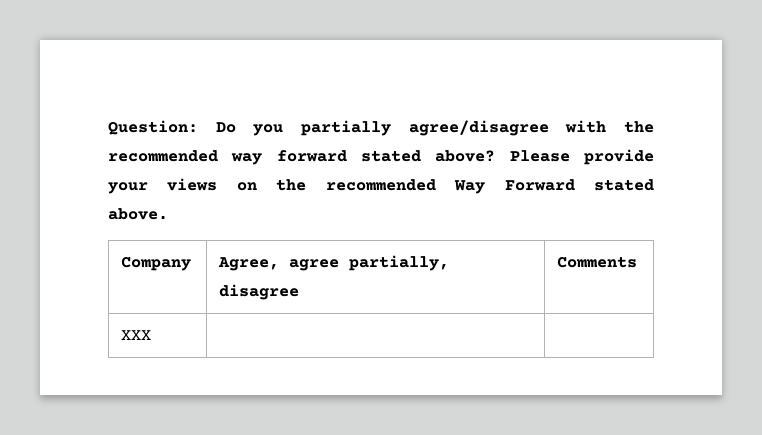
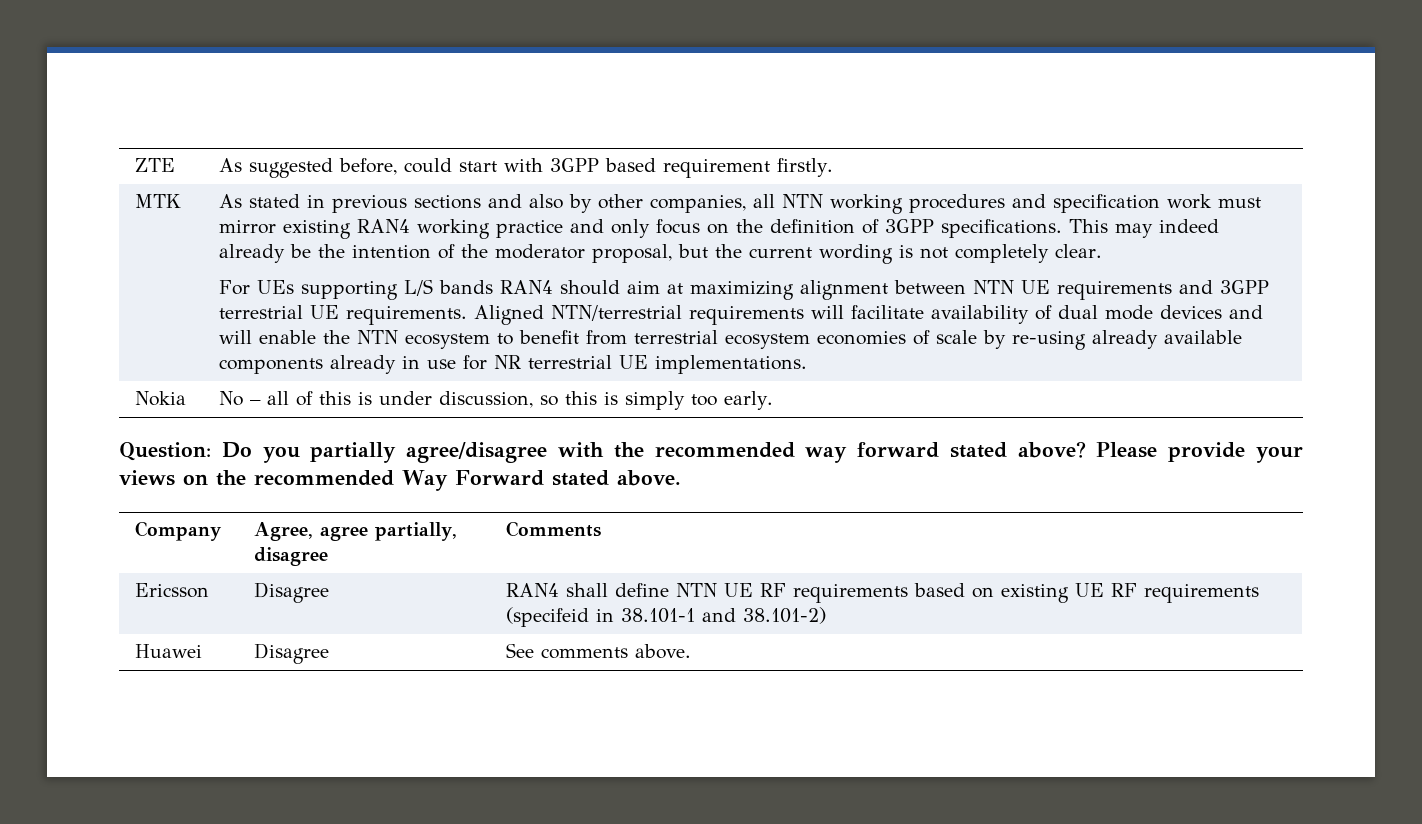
(108, 127) none -> [135,158,176,172] [219,158,834,178] [135,194,182,208] [219,194,1262,214] [219,219,1220,239] [219,244,1103,264] [219,279,1270,300] [219,305,1264,325] [219,330,1243,350] [219,355,808,374] [135,391,187,406] [219,391,774,410] ZTE | As suggested before, could start with 3GPP based requirement firstly. // MTK | As stated in previous sections and also by other companies, all NTN working procedures and specification work must mirror existing RAN4 working practice and only focus on the definition of 3GPP specifications. This may indeed already be the intention of the moderator proposal, but the current wording is not completely clear. // For UEs supporting L/S bands RAN4 should aim at maximizing alignment between NTN UE requirements and 3GPP terrestrial UE requirements. Aligned NTN/terrestrial requirements will facilitate availability of dual mode devices and will enable the NTN ecosystem to benefit from terrestrial ecosystem economies of scale by re-using already available components already in use for NR terrestrial UE implementations. // Nokia | No – all of this is under discussion, so this is simply too early. //
[121,330,152,340] XXX | | -> [135,583,210,598] [254,582,330,603] [506,583,1260,603] [506,607,827,627] [135,644,203,658] [254,643,330,664] [506,643,692,659] Ericsson | Disagree | RAN4 shall define NTN UE RF requirements based on existing UE RF requirements (specifeid in 38.101-1 and 38.101-2) // Huawei | Disagree | See comments above.

